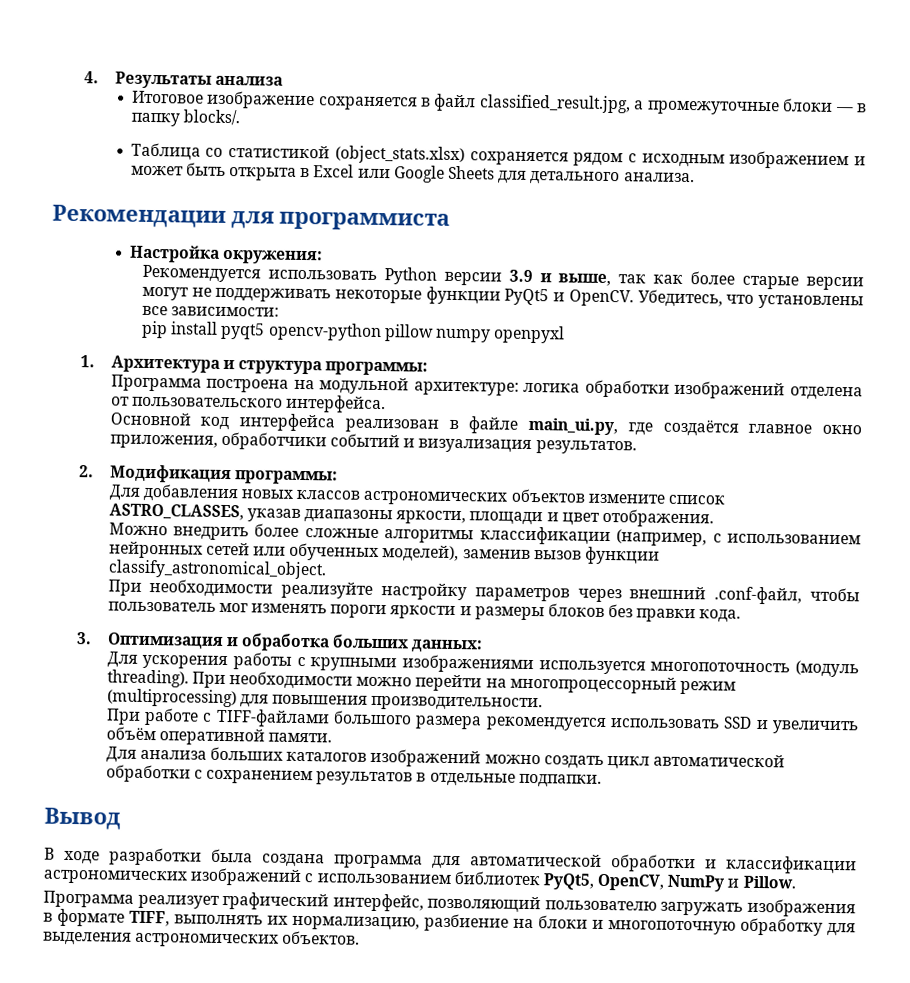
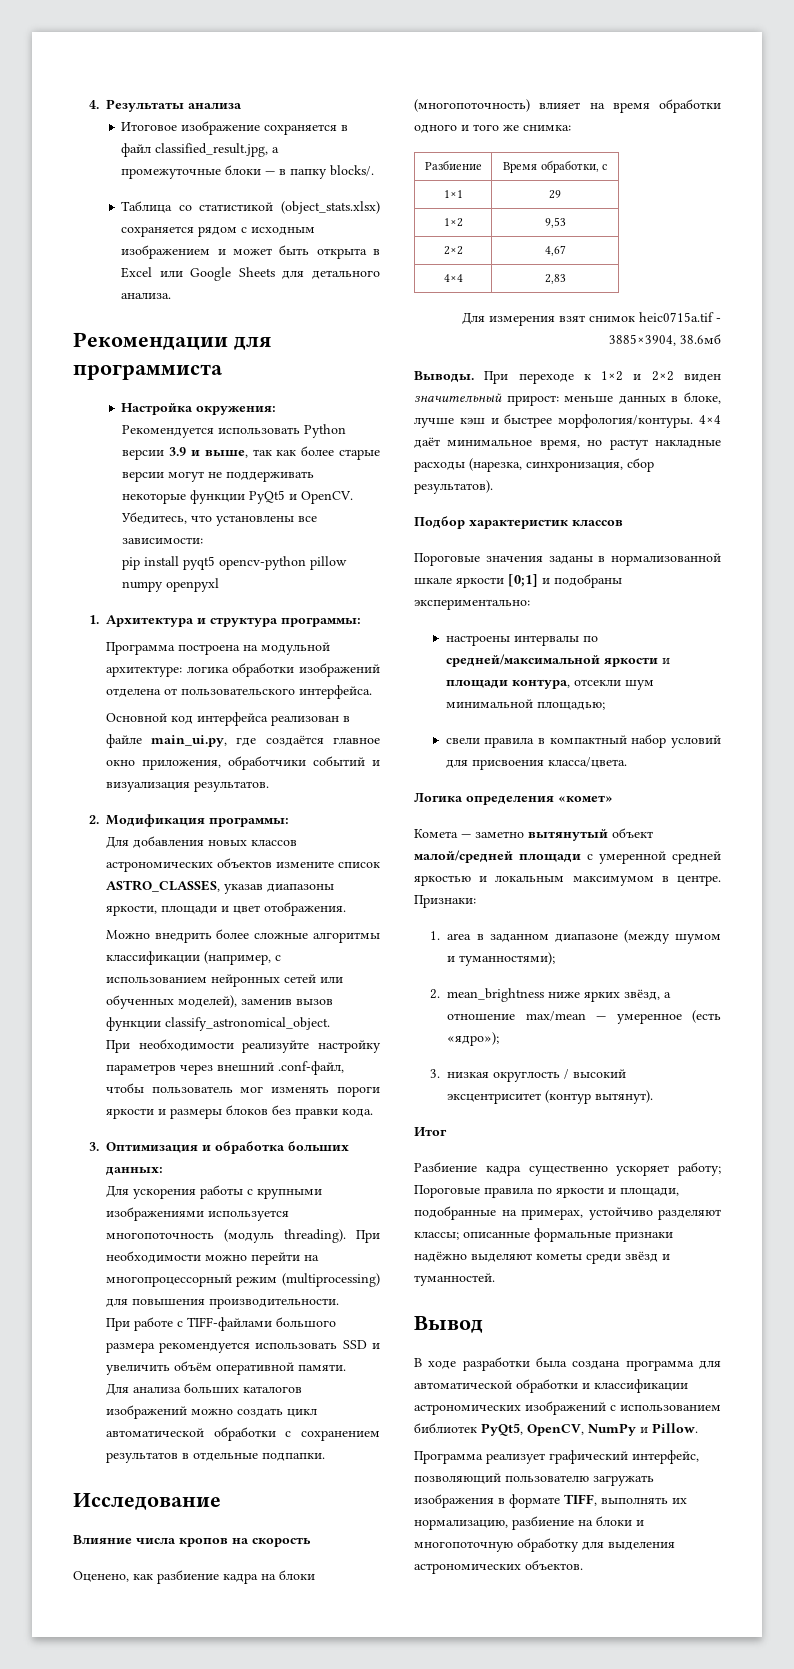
(602, 780) none -> [73,1493,221,1510] [73,1535,311,1547] [73,1570,315,1584] [414,99,721,113] [414,124,571,133] [424,160,482,170] [503,160,607,173] [443,190,463,198] [549,190,561,199] [443,218,463,227] [544,217,566,228] [443,246,463,255] [544,245,566,256] [443,274,463,282] [544,274,566,284] [462,312,721,326] [609,334,721,346] [414,371,721,384] [414,392,721,406] [414,414,721,428] [414,437,721,450] [414,458,654,472] [414,480,493,494] [414,516,623,529] [414,553,721,566] [414,574,622,588] [414,599,530,610] [445,635,598,646] [445,654,670,667] [445,679,654,690] [445,699,605,710] [445,734,721,748] [445,757,627,770] [414,793,613,805] [414,828,653,841] [414,850,721,864] [414,875,721,886] [414,895,476,908] [430,930,721,944] [447,952,556,966] [430,988,672,1002] [447,1010,721,1024] [447,1032,500,1046] [430,1069,627,1082] [447,1090,654,1104] [414,1127,447,1136] [414,1162,721,1176] [414,1185,679,1198] [414,1206,721,1220] [414,1228,673,1242] [414,1251,670,1264] [414,1273,495,1286] // Исследование // Влияние числа кропов на скорость // Оценено, как разбиение кадра на блоки (многопоточность) влияет на время обработки одного и того же снимка: // Разбиение | Время обработки, с // 1×1 | 29 // 1×2 | 9,53 // 2×2 | 4,67 // 4×4 | 2,83 // Для измерения взят снимок heic0715a.tif - 3885×3904, 38.6мб // Выводы. При переходе к 1×2 и 2×2 виден значительный прирост: меньше данных в блоке, лучше кэш и быстрее морфология/контуры. 4×4 даёт минимальное время, но растут накладные расходы (нарезка, синхронизация, сбор результатов). // Подбор характеристик классов // Пороговые значения заданы в нормализованной шкале яркости [0;1] и подобраны экспериментально: // настроены интервалы по средней/максимальной яркости и площади контура, отсекли шум минимальной площадью; // свели правила в компактный набор условий для присвоения класса/цвета. // Логика определения «комет» // Комета — заметно вытянутый объект малой/средней площади с умеренной средней яркостью и локальным максимумом в центре. Признаки: // 1. area в заданном диапазоне (между шумом и туманностями); // 2. mean_brightness ниже ярких звёзд, а отношение max/mean — умеренное (есть «ядро»); // 3. низкая округлость / высокий эксцентриситет (контур вытянут). // Итог // Разбиение кадра существенно ускоряет работу; Пороговые правила по яркости и площади, подобранные на примерах, устойчиво разделяют классы; описанные формальные признаки надёжно выделяют кометы среди звёзд и туманностей.

